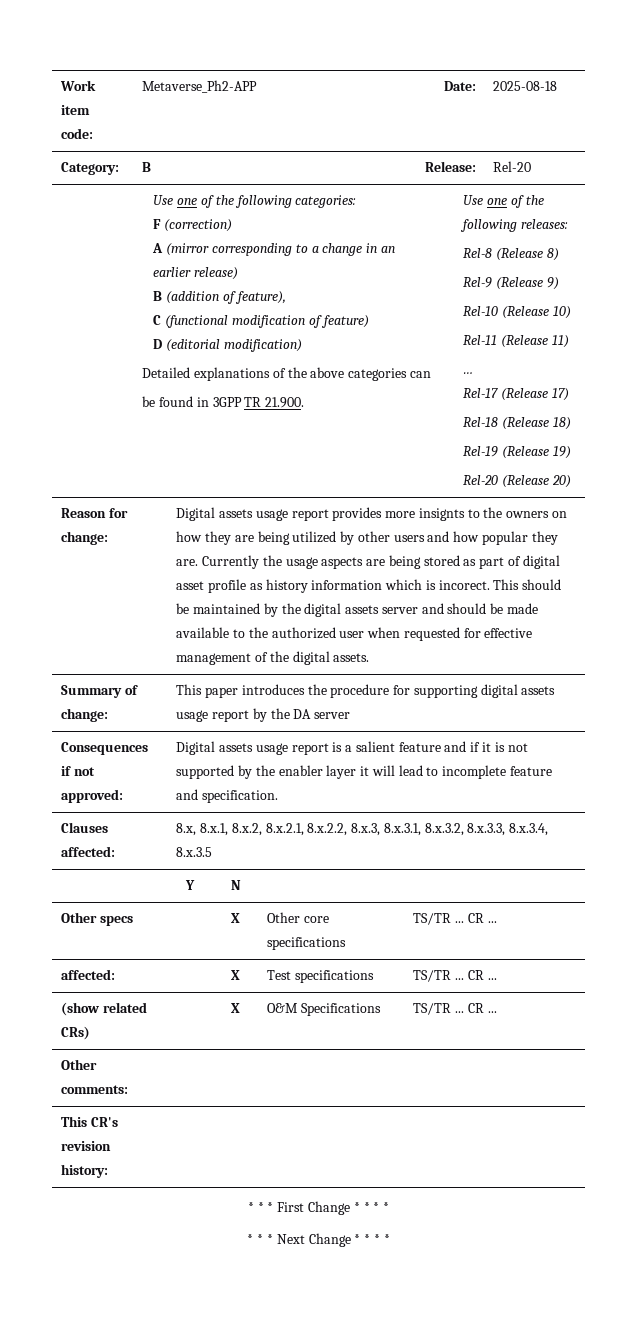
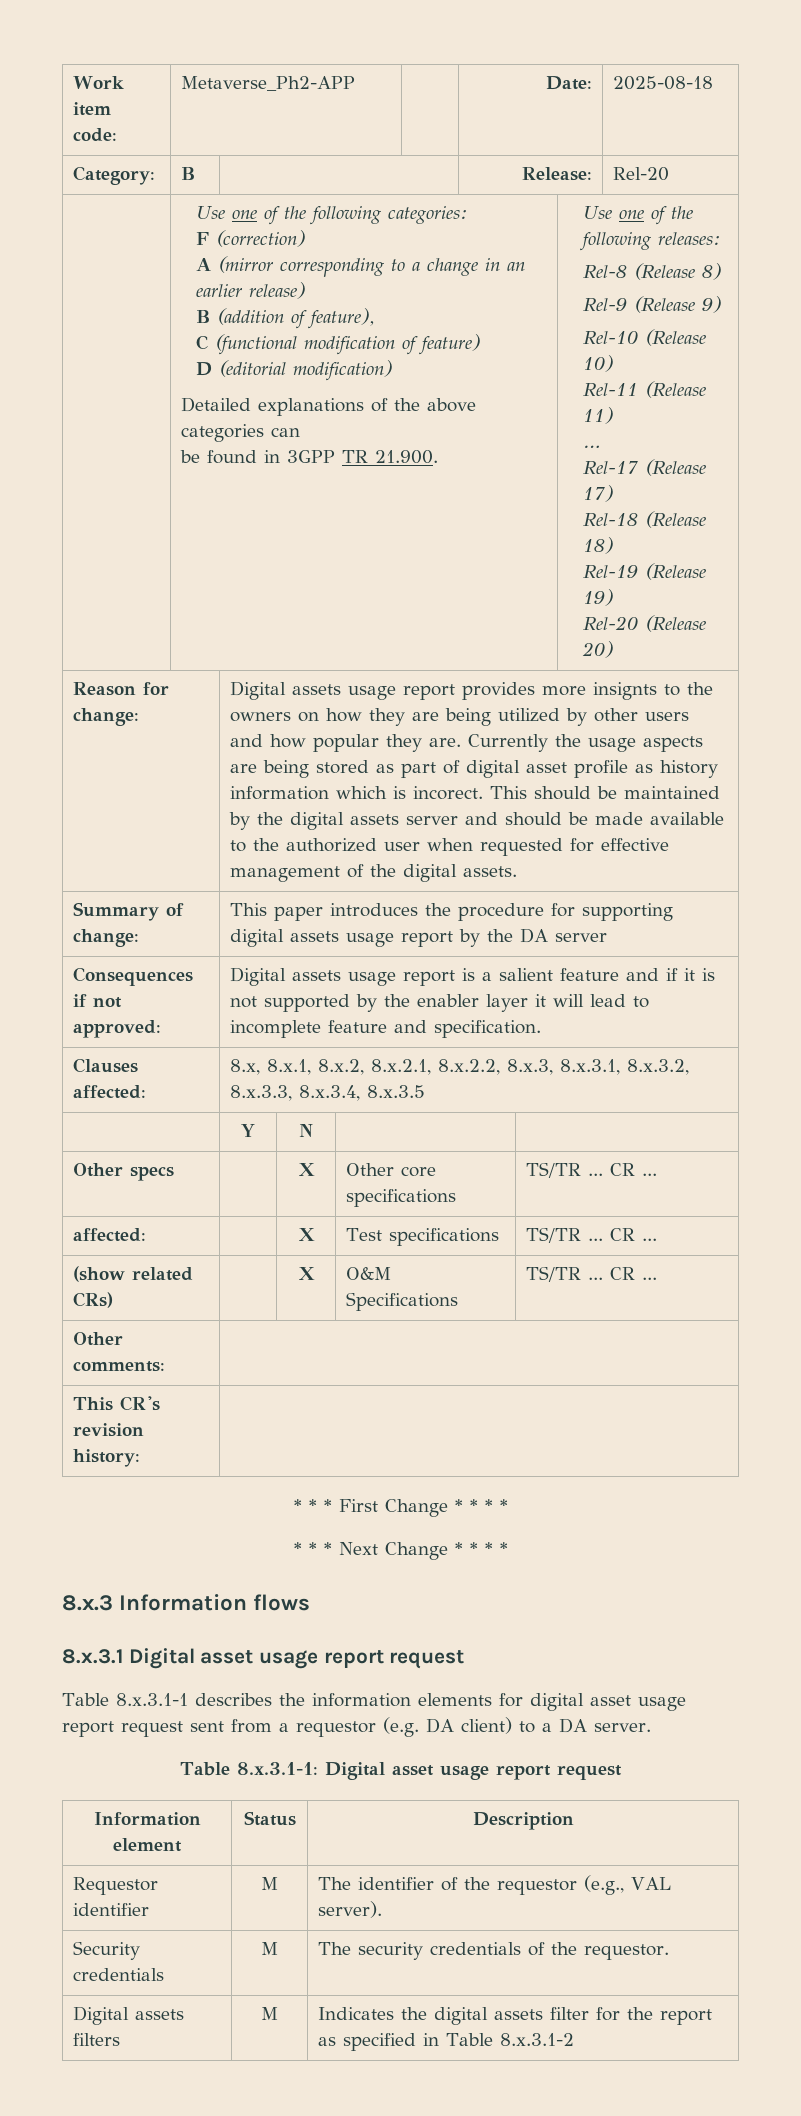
(390, 1239) none -> [62,1594,311,1611] [62,1648,465,1669] [62,1693,686,1711] [62,1717,651,1737] [180,1762,622,1780] [93,1812,201,1826] [113,1838,182,1852] [243,1811,296,1826] [472,1812,574,1830] [73,1877,159,1895] [73,1903,150,1916] [261,1877,278,1890] [318,1875,672,1895] [318,1901,383,1918] [73,1941,141,1960] [73,1968,165,1981] [261,1942,278,1955] [318,1942,670,1960] [73,2006,185,2025] [73,2033,121,2046] [261,2007,278,2020] [318,2007,713,2025] [318,2033,575,2051] // 8.x.3 Information flows // 8.x.3.1 Digital asset usage report request // Table 8.x.3.1-1 describes the information elements for digital asset usage report request sent from a requestor (e.g. DA client) to a DA server. // Table 8.x.3.1-1: Digital asset usage report request // Information element | Status | Description // Requestor identifier | M | The identifier of the requestor (e.g., VAL server). // Security credentials | M | The security credentials of the requestor. // Digital assets filters | M | Indicates the digital assets filter for the report as specified in Table 8.x.3.1-2

